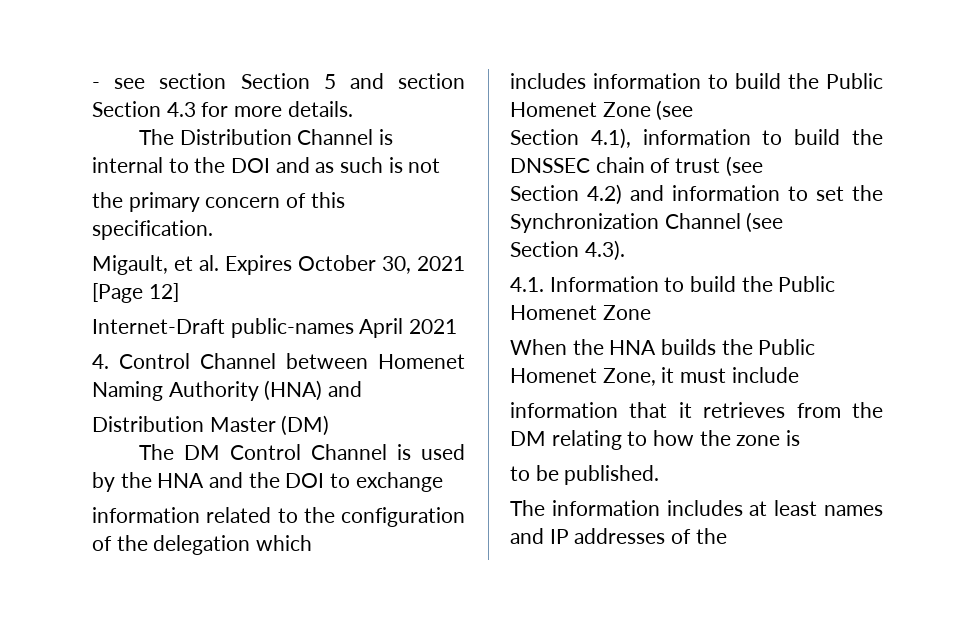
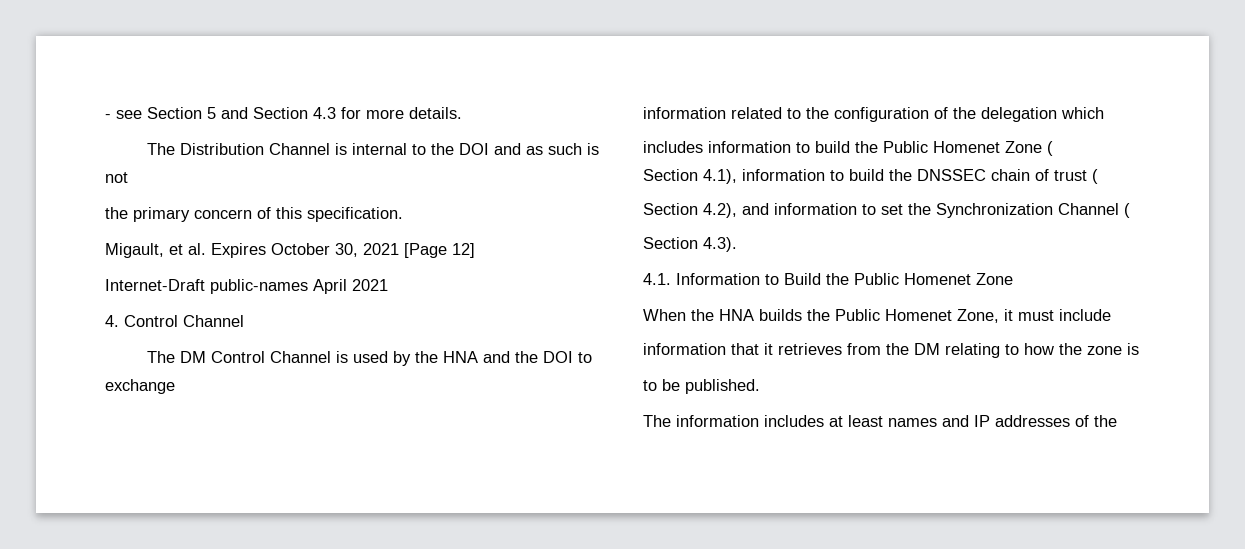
[159,73,227,89] section -> (142, 114) none
[398,73,465,89] section -> (248, 113) none
[286,353,465,369] [92,380,363,401] [92,415,330,436] between Homenet Naming Authority (HNA) and // Distribution Master (DM) -> (244, 321) none
[656,100,694,121] (see -> [1047,141,1053,156] (
[725,156,763,177] [510,184,622,205] (see // Section 4.2) -> [1092,169,1098,184] [643,203,737,218] ( // Section 4.2),
[746,212,784,233] (see -> [1124,203,1130,218] (
[690,276,737,292] build -> [784,273,821,285] Build

